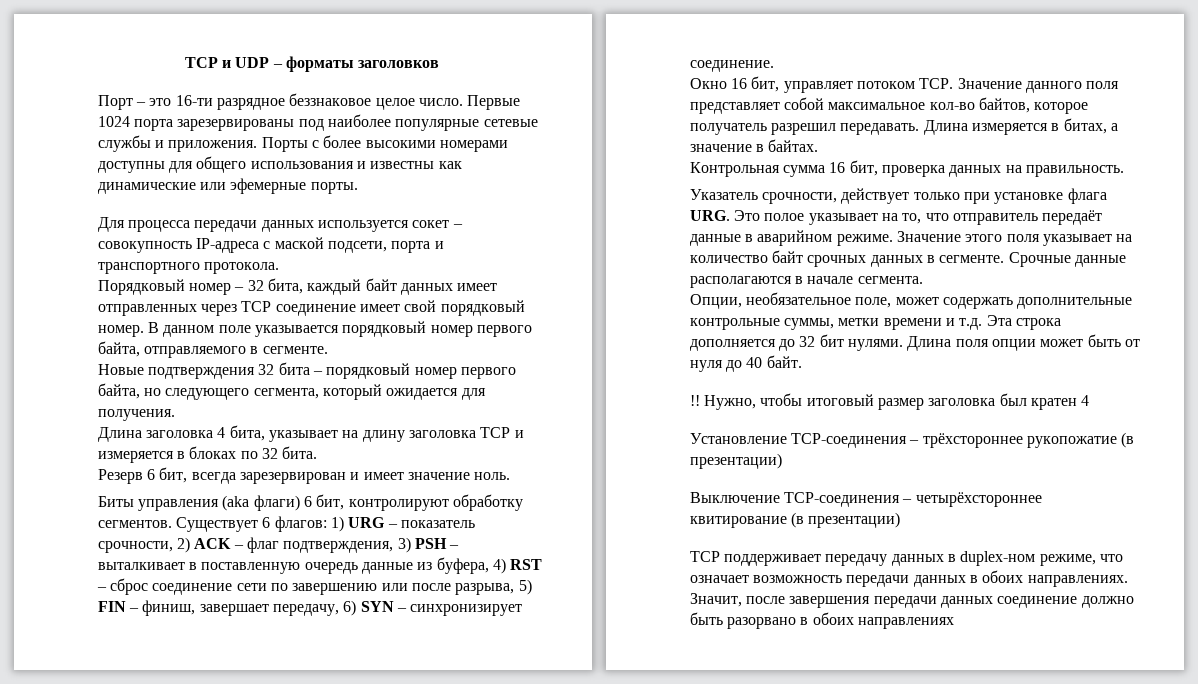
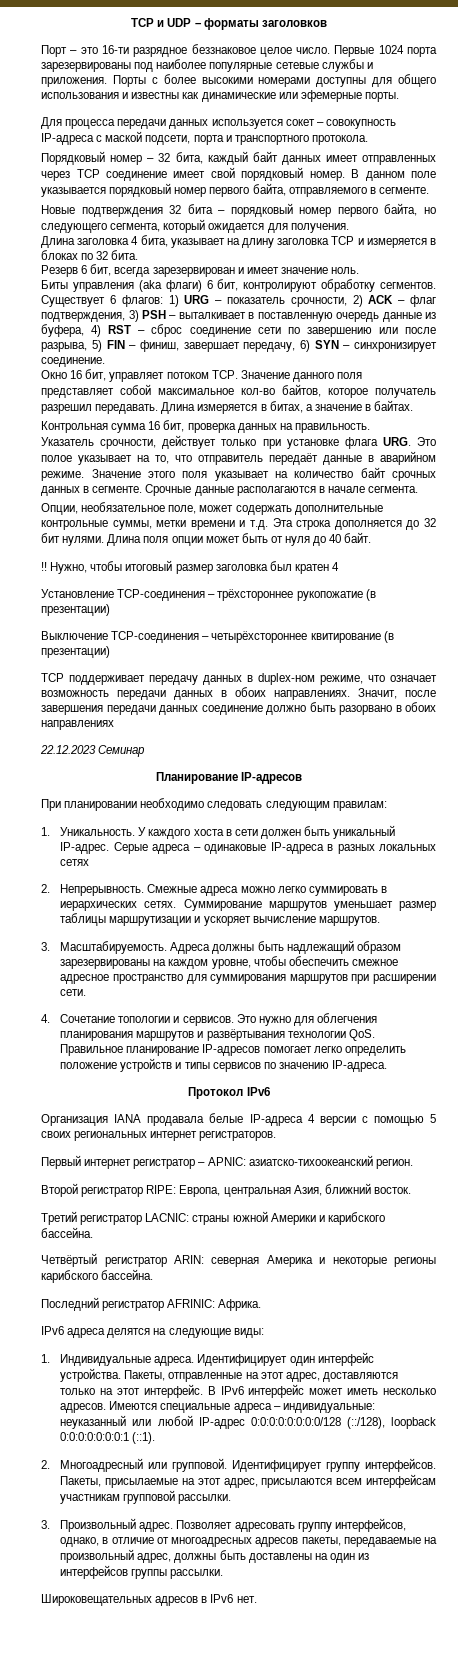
(955, 623) none -> [40,745,146,757] [155,772,303,784] [41,798,387,811] [41,825,396,839] [60,842,436,854] [60,859,90,866] [41,884,387,896] [60,899,436,911] [60,913,380,926] [41,940,401,954] [60,956,398,969] [60,974,436,984] [60,989,87,996] [41,1013,378,1026] [60,1029,375,1041] [60,1044,406,1056] [60,1058,388,1072] [188,1087,270,1099] [41,1113,436,1126] [41,1131,277,1141] [41,1155,413,1169] [41,1183,411,1197] [41,1211,385,1225] [41,1227,94,1238] [41,1253,436,1267] [41,1269,154,1283] [41,1297,262,1311] [41,1326,264,1338] [41,1352,374,1366] [60,1368,398,1382] [60,1384,437,1398] [60,1401,375,1413] [60,1415,436,1429] [60,1432,156,1444] [41,1458,436,1472] [60,1474,437,1488] [60,1490,232,1504] [41,1518,406,1532] [60,1537,437,1547] [60,1549,370,1563] [60,1565,224,1579] [41,1594,257,1606] // 22.12.2023 Семинар // Планирование IP-адресов // При планировании необходимо следовать следующим правилам: // 1. Уникальность. У каждого хоста в сети должен быть уникальный IP-адрес. Серые адреса – одинаковые IP-адреса в разных локальных сетях // 2. Непрерывность. Смежные адреса можно легко суммировать в иерархических сетях. Суммирование маршрутов уменьшает размер таблицы маршрутизации и ускоряет вычисление маршрутов. // 3. Масштабируемость. Адреса должны быть надлежащий образом зарезервированы на каждом уровне, чтобы обеспечить смежное адресное пространство для суммирования маршрутов при расширении сети. // 4. Сочетание топологии и сервисов. Это нужно для облегчения планирования маршрутов и развёртывания технологии QoS. Правильное планирование IP-адресов помогает легко определить положение устройств и типы сервисов по значению IP-адреса. // Протокол IPv6 // Организация IANA продавала белые IP-адреса 4 версии с помощью 5 своих региональных интернет регистраторов. // Первый интернет регистратор – APNIC: азиатско-тихоокеанский регион. // Второй регистратор RIPE: Европа, центральная Азия, ближний восток. // Третий регистратор LACNIC: страны южной Америки и карибского бассейна. // Четвёртый регистратор ARIN: северная Америка и некоторые регионы карибского бассейна. // Последний регистратор AFRINIC: Африка. // IPv6 адреса делятся на следующие виды: // 1. Индивидуальные адреса. Идентифицирует один интерфейс устройства. Пакеты, отправленные на этот адрес, доставляются только на этот интерфейс. В IPv6 интерфейс может иметь несколько адресов. Имеются специальные адреса – индивидуальные: неуказанный или любой IP-адрес 0:0:0:0:0:0:0:0/128 (::/128), loopback 0:0:0:0:0:0:0:1 (::1). // 2. Многоадресный или групповой. Идентифицирует группу интерфейсов. Пакеты, присылаемые на этот адрес, присылаются всем интерфейсам участникам групповой рассылки. // 3. Произвольный адрес. Позволяет адресовать группу интерфейсов, однако, в отличие от многоадресных адресов пакеты, передаваемые на произвольный адрес, должны быть доставлены на один из интерфейсов группы рассылки. // Широковещательных адресов в IPv6 нет.

